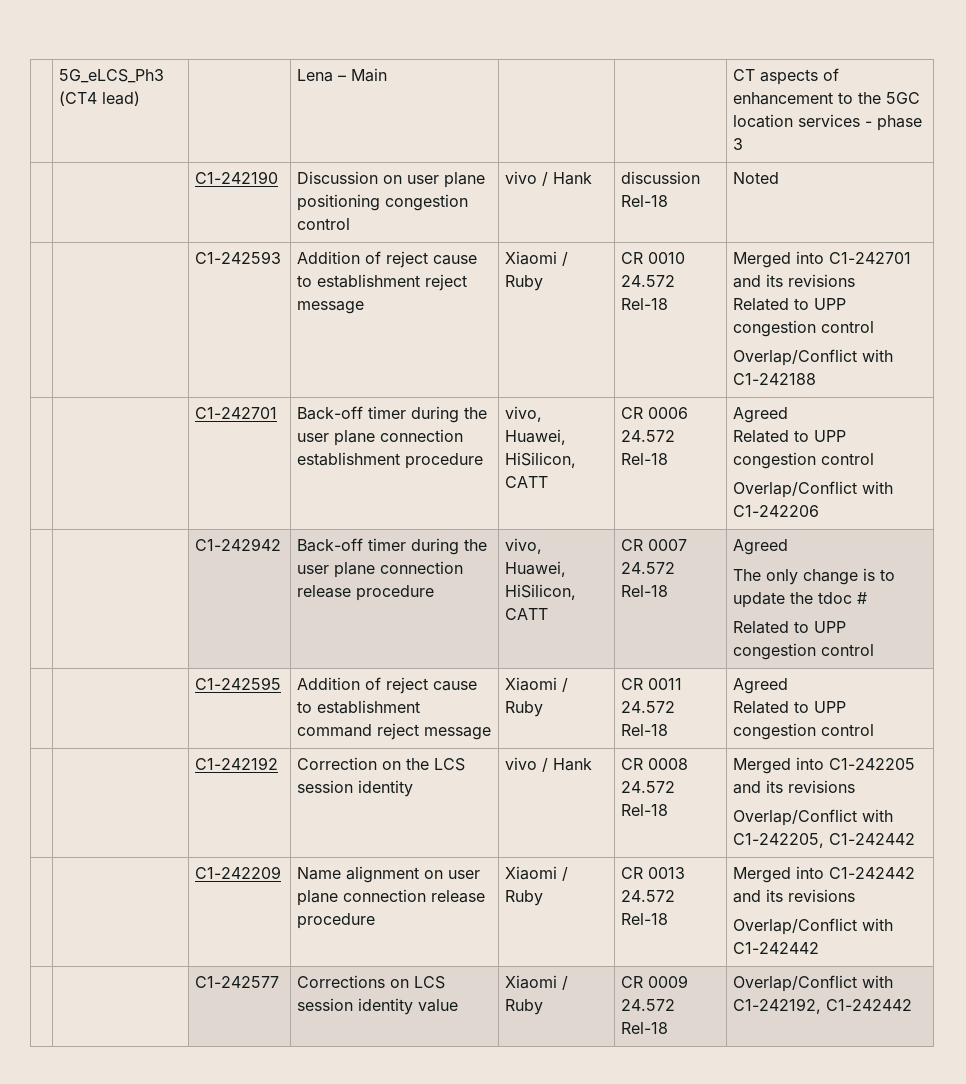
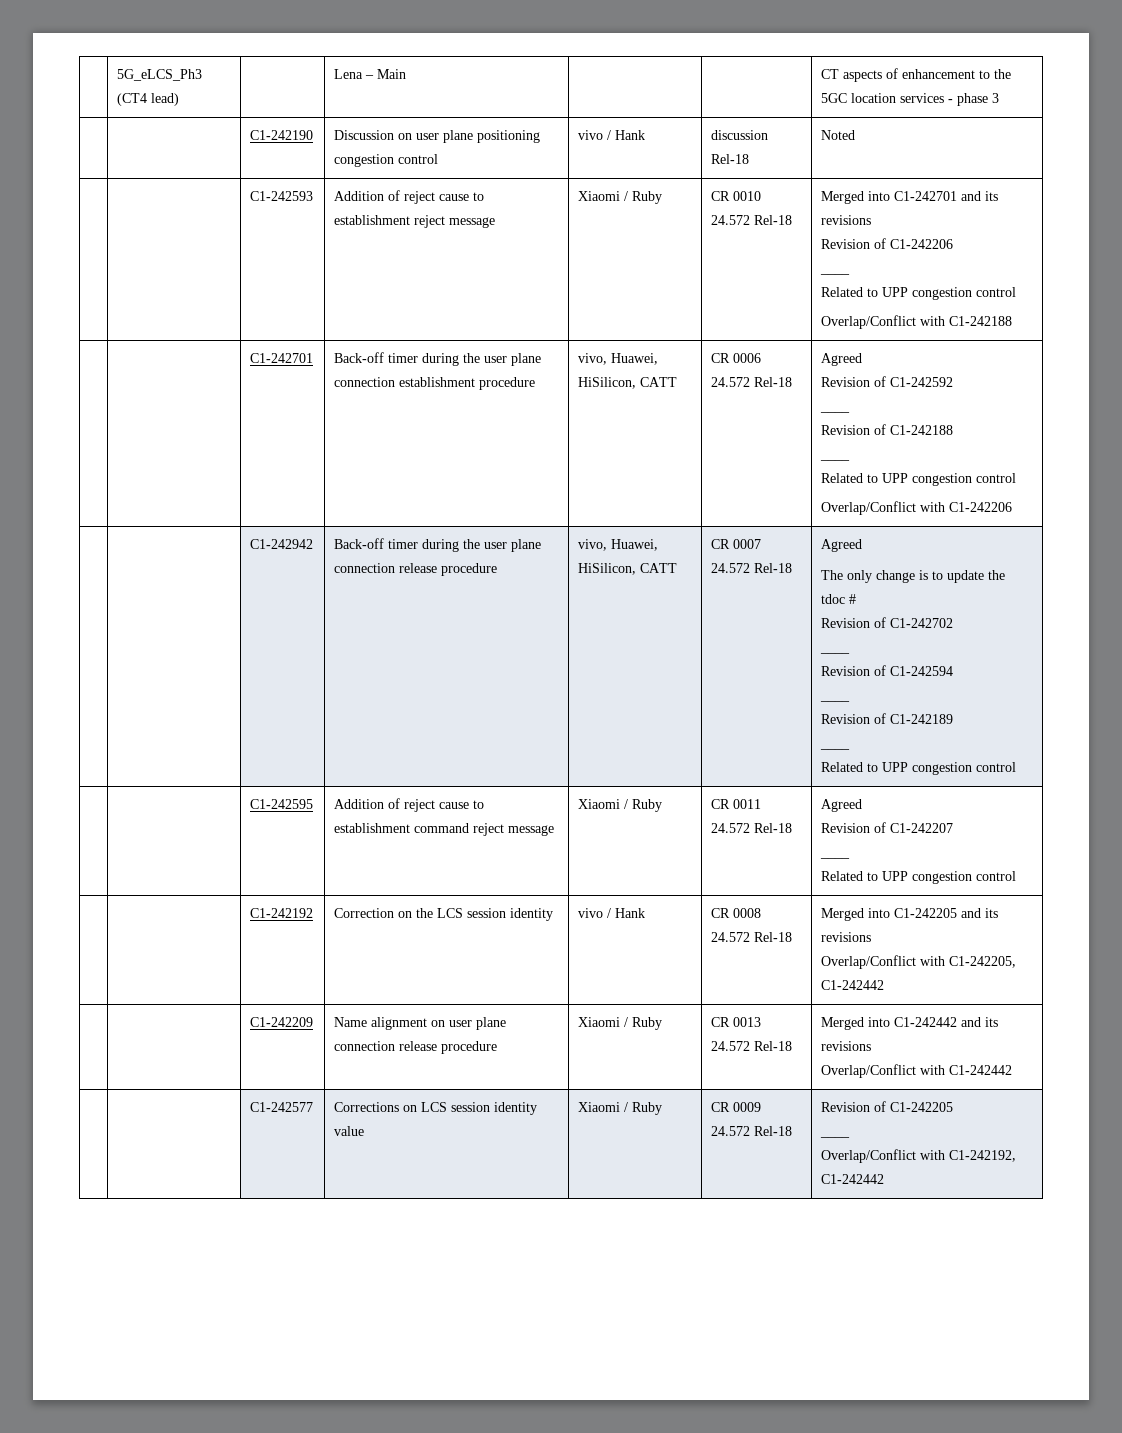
(856, 280) none -> [821,238,954,249] [820,273,851,275] // Revision of C1-242206 // ____
(789, 415) none -> [821,376,954,387] [820,411,851,413] [821,424,954,435] [820,459,851,461] // Revision of C1-242592 // ____ // Revision of C1-242188 // ____
(868, 598) none -> [821,617,954,628] [820,652,851,654] [821,665,954,676] [820,700,851,702] [821,713,954,724] [820,748,851,750] // Revision of C1-242702 // ____ // Revision of C1-242594 // ____ // Revision of C1-242189 // ____
(789, 686) none -> [821,822,954,833] [820,857,851,859] // Revision of C1-242207 // ____
(669, 1028) none -> [821,1101,954,1112] [820,1136,851,1138] Revision of C1-242205 // ____ //

